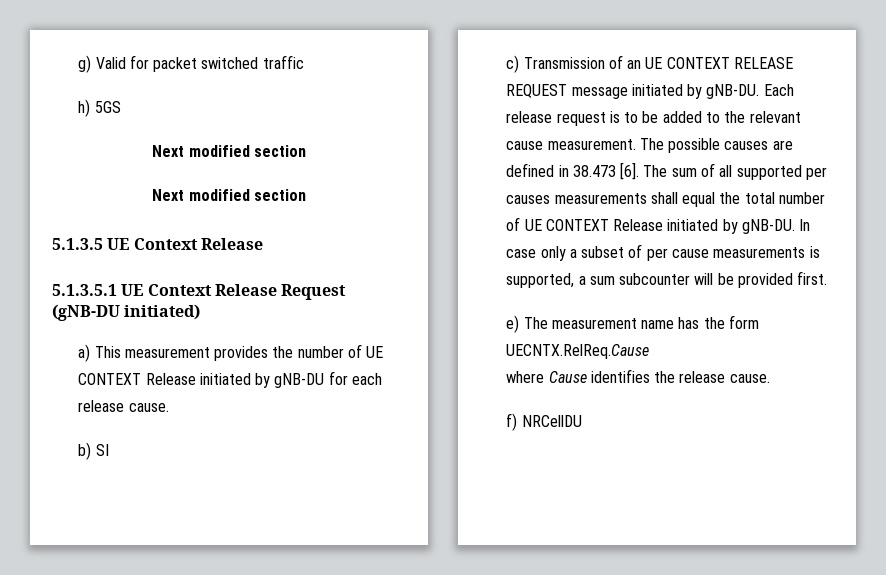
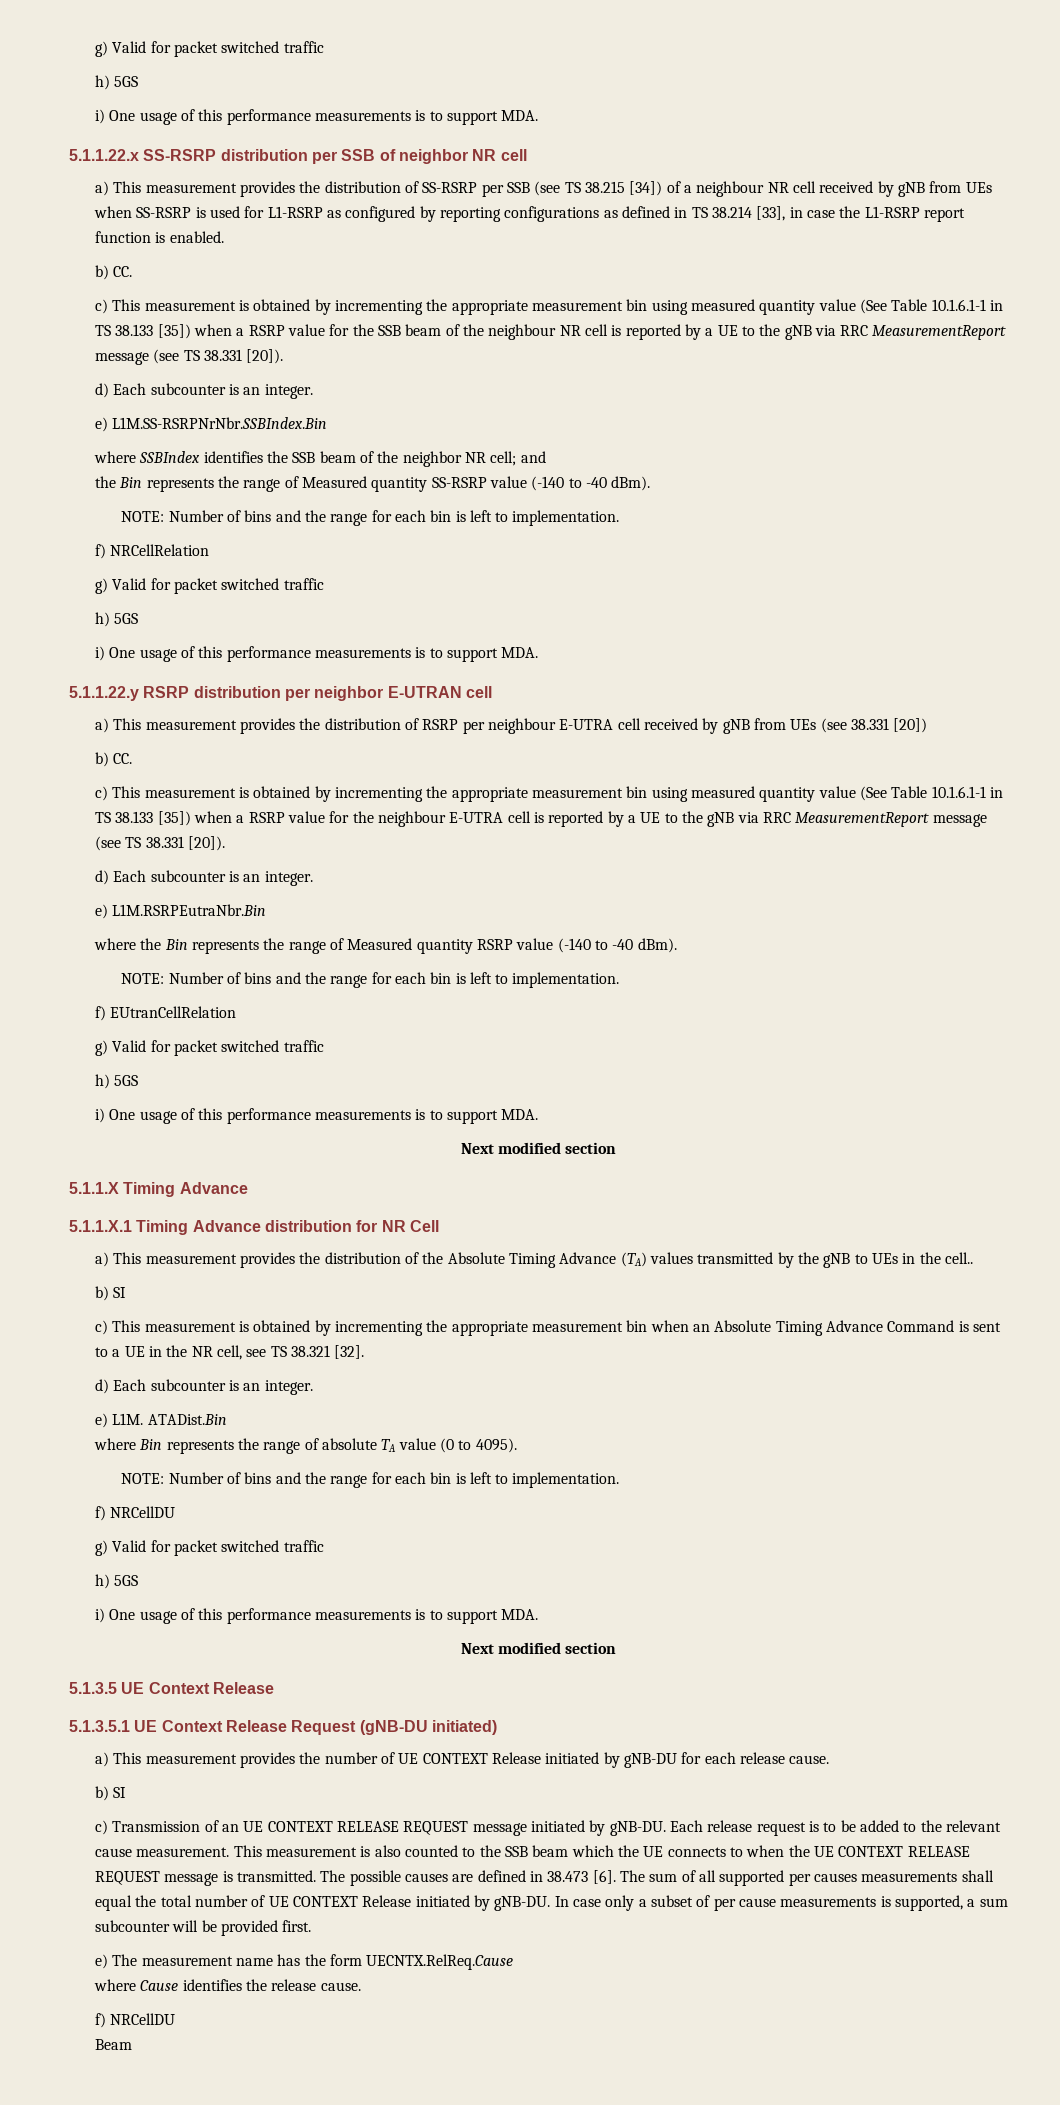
[78,55,304,73] [78,99,121,117] [152,145,306,157] g) Valid for packet switched traffic // h) 5GS // Next modified section -> [95,41,324,57] [95,75,139,90] [95,109,539,125] [69,149,527,164] [95,181,992,197] [94,206,965,222] [95,231,224,243] [95,265,133,280] [95,299,1003,315] [95,324,1007,340] [95,349,284,365] [95,383,313,399] [95,417,328,432] [94,451,546,467] [95,476,651,492] [121,510,620,526] [95,544,210,559] [95,578,324,594] [95,612,139,627] [95,646,539,662] [69,686,492,701] [95,718,928,734] [95,752,133,767] [95,786,1003,802] [95,811,987,827] [95,836,226,851] [95,870,313,886] [95,904,267,919] [94,938,677,954] [121,972,620,988] [95,1006,237,1021] [95,1040,324,1056] [95,1074,139,1089] [95,1108,539,1124] [460,1142,617,1154] [69,1182,248,1197] [69,1220,439,1235] [95,1252,973,1268] [95,1286,127,1301] [95,1320,1001,1336] [95,1345,365,1360] [95,1379,313,1395] [95,1413,227,1428] [94,1438,517,1454] [121,1472,620,1488] [95,1506,176,1521] [95,1540,324,1556] [95,1574,139,1589] [95,1608,539,1624] g) Valid for packet switched traffic // h) 5GS // i) One usage of this performance measurements is to support MDA. // 5.1.1.22.x SS-RSRP distribution per SSB of neighbor NR cell // a) This measurement provides the distribution of SS-RSRP per SSB (see TS 38.215 [34]) of a neighbour NR cell received by gNB from UEs when SS-RSRP is used for L1-RSRP as configured by reporting configurations as defined in TS 38.214 [33], in case the L1-RSRP report function is enabled. // b) CC. // c) This measurement is obtained by incrementing the appropriate measurement bin using measured quantity value (See Table 10.1.6.1-1 in TS 38.133 [35]) when a RSRP value for the SSB beam of the neighbour NR cell is reported by a UE to the gNB via RRC MeasurementReport message (see TS 38.331 [20]). // d) Each subcounter is an integer. // e) L1M.SS-RSRPNrNbr.SSBIndex.Bin // where SSBIndex identifies the SSB beam of the neighbor NR cell; and // the Bin represents the range of Measured quantity SS-RSRP value (-140 to -40 dBm). // NOTE: Number of bins and the range for each bin is left to implementation. // f) NRCellRelation // g) Valid for packet switched traffic // h) 5GS // i) One usage of this performance measurements is to support MDA. // 5.1.1.22.y RSRP distribution per neighbor E-UTRAN cell // a) This measurement provides the distribution of RSRP per neighbour E-UTRA cell received by gNB from UEs (see 38.331 [20]) // b) CC. // c) This measurement is obtained by incrementing the appropriate measurement bin using measured quantity value (See Table 10.1.6.1-1 in TS 38.133 [35]) when a RSRP value for the neighbour E-UTRA cell is reported by a UE to the gNB via RRC MeasurementReport message (see TS 38.331 [20]). // d) Each subcounter is an integer. // e) L1M.RSRPEutraNbr.Bin // where the Bin represents the range of Measured quantity RSRP value (-140 to -40 dBm). // NOTE: Number of bins and the range for each bin is left to implementation. // f) EUtranCellRelation // g) Valid for packet switched traffic // h) 5GS // i) One usage of this performance measurements is to support MDA. // Next modified section // 5.1.1.X Timing Advance // 5.1.1.X.1 Timing Advance distribution for NR Cell // a) This measurement provides the distribution of the Absolute Timing Advance (TA) values transmitted by the gNB to UEs in the cell.. // b) SI // c) This measurement is obtained by incrementing the appropriate measurement bin when an Absolute Timing Advance Command is sent to a UE in the NR cell, see TS 38.321 [32]. // d) Each subcounter is an integer. // e) L1M. ATADist.Bin // where Bin represents the range of absolute TA value (0 to 4095). // NOTE: Number of bins and the range for each bin is left to implementation. // f) NRCellDU // g) Valid for packet switched traffic // h) 5GS // i) One usage of this performance measurements is to support MDA.
(636, 144) none -> [233,1845,970,1857] [95,1870,317,1886] This measurement is also counted to the SSB beam which the UE connects to when the UE CONTEXT RELEASE REQUEST message is transmitted.
(582, 421) none -> [95,2039,133,2050] // Beam

